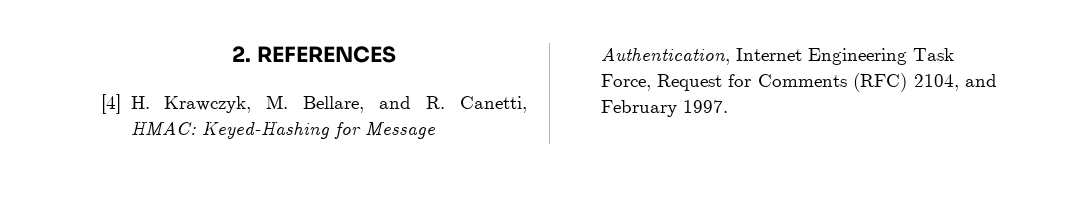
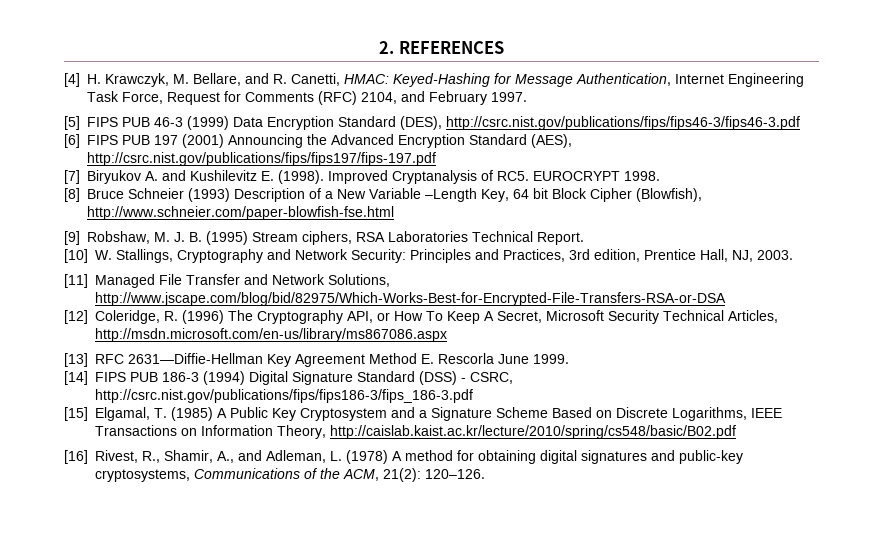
(728, 106) none -> [64,116,800,130] [64,134,572,148] [87,152,436,166] [64,170,660,184] [64,188,702,202] [87,206,394,220] [64,231,584,245] [64,249,793,263] [64,274,390,288] [95,292,726,306] [64,310,778,324] [95,328,447,342] [64,353,569,367] [64,371,513,385] [95,389,473,403] [64,407,782,421] [95,425,736,439] [64,450,743,464] [95,468,485,482] // [5] FIPS PUB 46-3 (1999) Data Encryption Standard (DES), http://csrc.nist.gov/publications/fips/fips46-3/fips46-3.pdf // [6] FIPS PUB 197 (2001) Announcing the Advanced Encryption Standard (AES), http://csrc.nist.gov/publications/fips/fips197/fips-197.pdf // [7] Biryukov A. and Kushilevitz E. (1998). Improved Cryptanalysis of RC5. EUROCRYPT 1998. // [8] Bruce Schneier (1993) Description of a New Variable –Length Key, 64 bit Block Cipher (Blowfish), http://www.schneier.com/paper-blowfish-fse.html // [9] Robshaw, M. J. B. (1995) Stream ciphers, RSA Laboratories Technical Report. // [10] W. Stallings, Cryptography and Network Security: Principles and Practices, 3rd edition, Prentice Hall, NJ, 2003. // [11] Managed File Transfer and Network Solutions, http://www.jscape.com/blog/bid/82975/Which-Works-Best-for-Encrypted-File-Transfers-RSA-or-DSA // [12] Coleridge, R. (1996) The Cryptography API, or How To Keep A Secret, Microsoft Security Technical Articles, http://msdn.microsoft.com/en-us/library/ms867086.aspx // [13] RFC 2631—Diffie-Hellman Key Agreement Method E. Rescorla June 1999. // [14] FIPS PUB 186-3 (1994) Digital Signature Standard (DSS) - CSRC, http://csrc.nist.gov/publications/fips/fips186-3/fips_186-3.pdf // [15] Elgamal, T. (1985) A Public Key Cryptosystem and a Signature Scheme Based on Discrete Logarithms, IEEE Transactions on Information Theory, http://caislab.kaist.ac.kr/lecture/2010/spring/cs548/basic/B02.pdf // [16] Rivest, R., Shamir, A., and Adleman, L. (1978) A method for obtaining digital signatures and public-key cryptosystems, Communications of the ACM, 21(2): 120–126.

